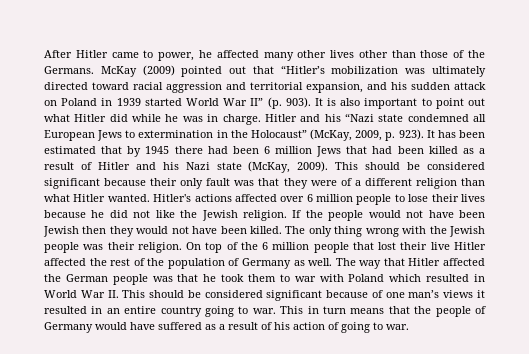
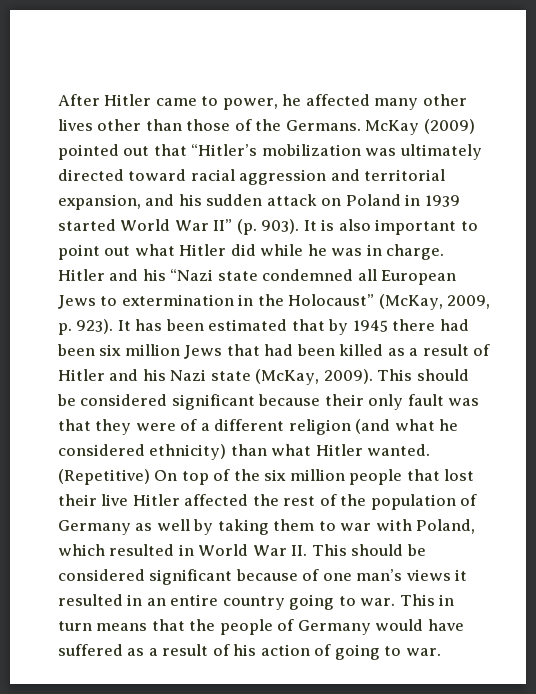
[263,146,270,154] 6 -> [99,344,122,356] six
[461,178,486,186] [44,194,485,205] [44,210,486,221] [43,226,486,237] [44,242,182,253] than what Hitler wanted. Hitler's actions affected over 6 million people to lose their lives because he did not like the Jewish religion. If the people would not have been Jewish then they would not have been killed. The only thing wrong with the Jewish people was their religion. -> [355,419,459,434] [58,444,431,460] [58,469,150,485] (and what he considered ethnicity) than what Hitler wanted. (Repetitive)
[262,242,269,250] 6 -> [264,469,287,481] six
[308,258,485,269] [44,274,245,285] well. The way that Hitler affected the German people was that he took -> [156,519,269,535] well by taking
[348,274,385,282] Poland -> [416,519,476,534] Poland,

